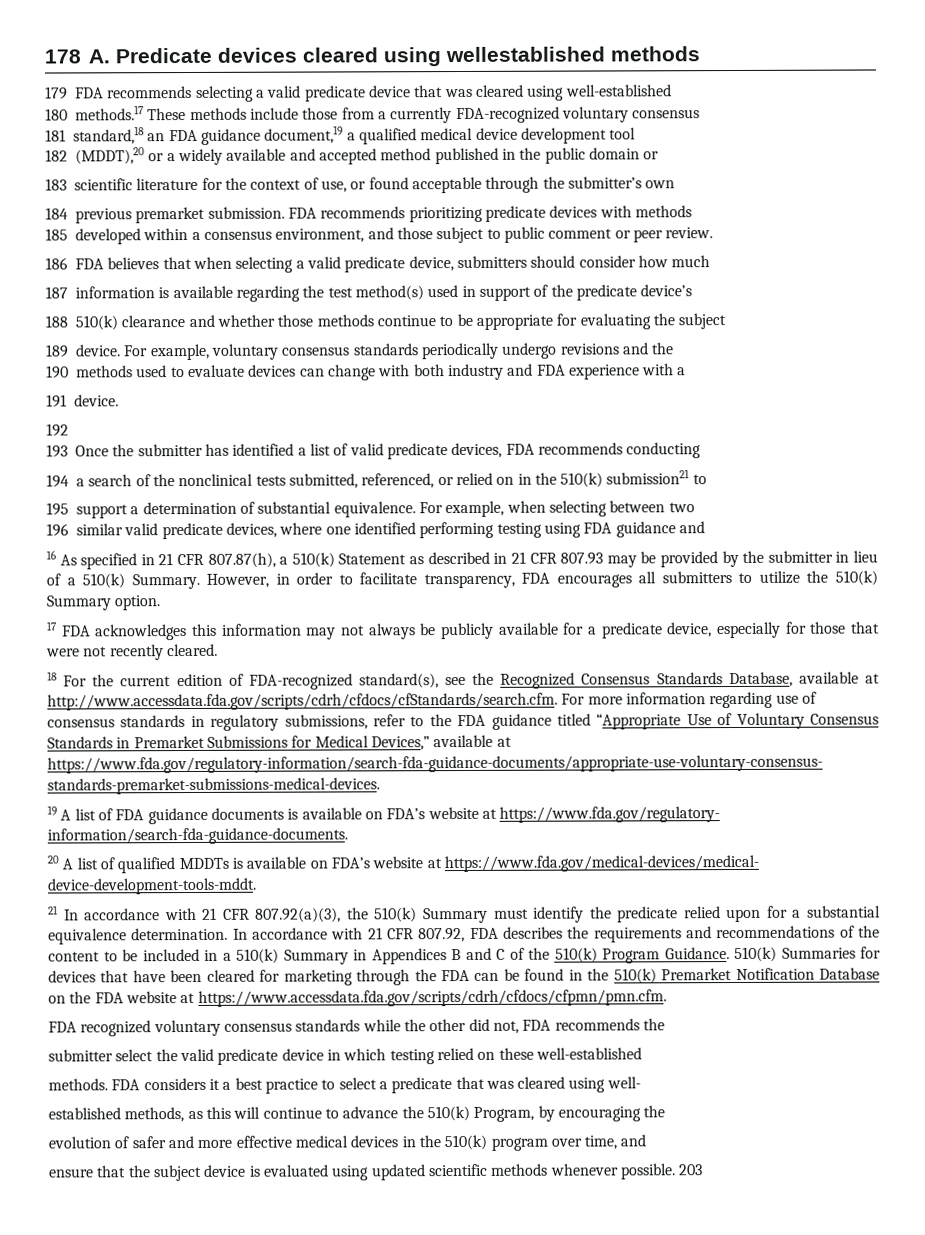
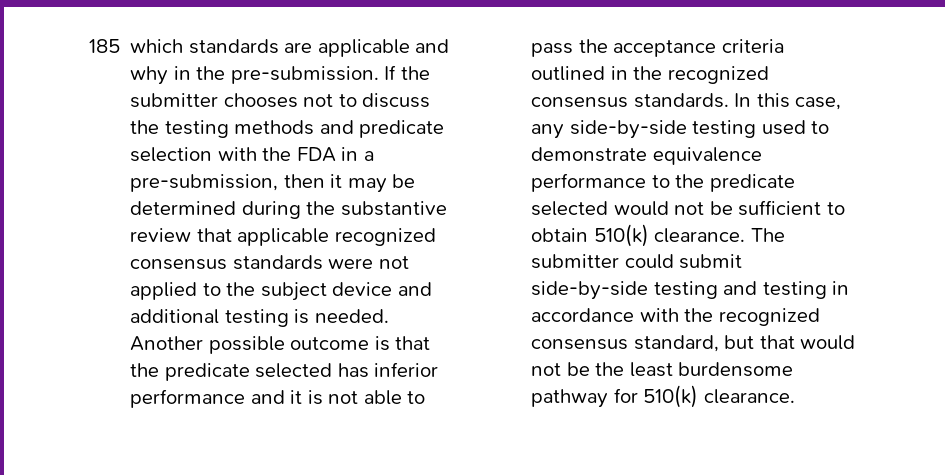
[44,46,700,67] [45,84,672,102] [45,105,701,124] [45,125,637,145] [45,147,660,166] [45,176,676,194] [45,205,692,224] [45,226,714,245] [45,255,711,273] [45,284,693,302] [45,313,727,331] [45,342,675,361] [46,363,687,381] [46,394,119,408] [46,423,69,437] [46,442,702,460] [46,469,707,489] [46,500,695,519] [46,521,705,540] [46,550,878,570] [46,570,878,590] [46,595,161,611] [47,621,880,641] [46,643,218,661] [47,671,880,690] [47,691,817,711] [47,712,879,731] [47,734,512,751] [47,754,823,774] [47,777,380,795] [47,805,721,825] [47,827,348,845] [47,854,759,874] [47,877,257,895] [48,905,881,924] [48,925,881,945] [48,946,881,965] [48,967,881,986] [48,989,667,1007] [48,1018,665,1037] [48,1047,642,1065] [48,1076,641,1094] [48,1105,666,1123] [48,1134,647,1151] [49,1163,704,1182] 178 A. Predicate devices cleared using wellestablished methods // 179 FDA recommends selecting a valid predicate device that was cleared using well-established // 180 methods.17 These methods include those from a currently FDA-recognized voluntary consensus // 181 standard,18 an FDA guidance document,19 a qualified medical device development tool // 182 (MDDT),20 or a widely available and accepted method published in the public domain or // 183 scientific literature for the context of use, or found acceptable through the submitter’s own // 184 previous premarket submission. FDA recommends prioritizing predicate devices with methods // 185 developed within a consensus environment, and those subject to public comment or peer review. // 186 FDA believes that when selecting a valid predicate device, submitters should consider how much // 187 information is available regarding the test method(s) used in support of the predicate device’s // 188 510(k) clearance and whether those methods continue to be appropriate for evaluating the subject // 189 device. For example, voluntary consensus standards periodically undergo revisions and the // 190 methods used to evaluate devices can change with both industry and FDA experience with a // 191 device. // 192 // 193 Once the submitter has identified a list of valid predicate devices, FDA recommends conducting // 194 a search of the nonclinical tests submitted, referenced, or relied on in the 510(k) submission21 to // 195 support a determination of substantial equivalence. For example, when selecting between two // 196 similar valid predicate devices, where one identified performing testing using FDA guidance and // 16 As specified in 21 CFR 807.87(h), a 510(k) Statement as described in 21 CFR 807.93 may be provided by the submitter in lieu of a 510(k) Summary. However, in order to facilitate transparency, FDA encourages all submitters to utilize the 510(k) Summary option. // 17 FDA acknowledges this information may not always be publicly available for a predicate device, especially for those that were not recently cleared. // 18 For the current edition of FDA-recognized standard(s), see the Recognized Consensus Standards Database, available at http://www.accessdata.fda.gov/scripts/cdrh/cfdocs/cfStandards/search.cfm. For more information regarding use of consensus standards in regulatory submissions, refer to the FDA guidance titled “Appropriate Use of Voluntary Consensus Standards in Premarket Submissions for Medical Devices,” available at https://www.fda.gov/regulatory-information/search-fda-guidance-documents/appropriate-use-voluntary-consensus- standards-premarket-submissions-medical-devices. // 19 A list of FDA guidance documents is available on FDA’s website at https://www.fda.gov/regulatory- information/search-fda-guidance-documents. // 20 A list of qualified MDDTs is available on FDA’s website at https://www.fda.gov/medical-devices/medical- device-development-tools-mddt. // 21 In accordance with 21 CFR 807.92(a)(3), the 510(k) Summary must identify the predicate relied upon for a substantial equivalence determination. In accordance with 21 CFR 807.92, FDA describes the requirements and recommendations of the content to be included in a 510(k) Summary in Appendices B and C of the 510(k) Program Guidance. 510(k) Summaries for devices that have been cleared for marketing through the FDA can be found in the 510(k) Premarket Notification Database on the FDA website at https://www.accessdata.fda.gov/scripts/cdrh/cfdocs/cfpmn/pmn.cfm. // FDA recognized voluntary consensus standards while the other did not, FDA recommends the // submitter select the valid predicate device in which testing relied on these well-established // methods. FDA considers it a best practice to select a predicate that was cleared using well- // established methods, as this will continue to advance the 510(k) Program, by encouraging the // evolution of safer and more effective medical devices in the 510(k) program over time, and // ensure that the subject device is evaluated using updated scientific methods whenever possible. 203 -> [89,39,450,57] [130,65,430,85] [130,93,431,108] [130,120,445,138] [130,147,374,162] [130,174,416,193] [130,201,447,219] [130,228,436,246] [130,255,409,270] [130,282,432,301] [130,309,389,327] [130,336,431,354] [130,362,439,381] [130,389,426,408] [531,39,784,57] [531,66,769,84] [531,93,842,110] [531,120,830,139] [531,147,762,165] [531,173,795,192] [531,200,845,216] [531,224,785,247] [531,254,743,269] [531,281,850,300] [531,308,820,326] [531,335,856,352] [531,362,794,377] [531,385,795,408] 185 which standards are applicable and why in the pre-submission. If the submitter chooses not to discuss the testing methods and predicate selection with the FDA in a pre-submission, then it may be determined during the substantive review that applicable recognized consensus standards were not applied to the subject device and additional testing is needed. Another possible outcome is that the predicate selected has inferior performance and it is not able to pass the acceptance criteria outlined in the recognized consensus standards. In this case, any side-by-side testing used to demonstrate equivalence performance to the predicate selected would not be sufficient to obtain 510(k) clearance. The submitter could submit side-by-side testing and testing in accordance with the recognized consensus standard, but that would not be the least burdensome pathway for 510(k) clearance.

